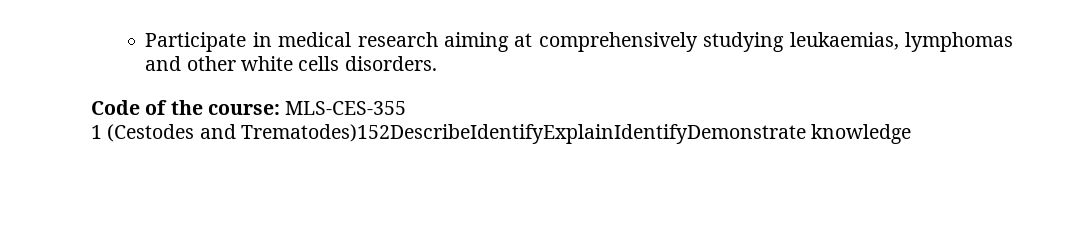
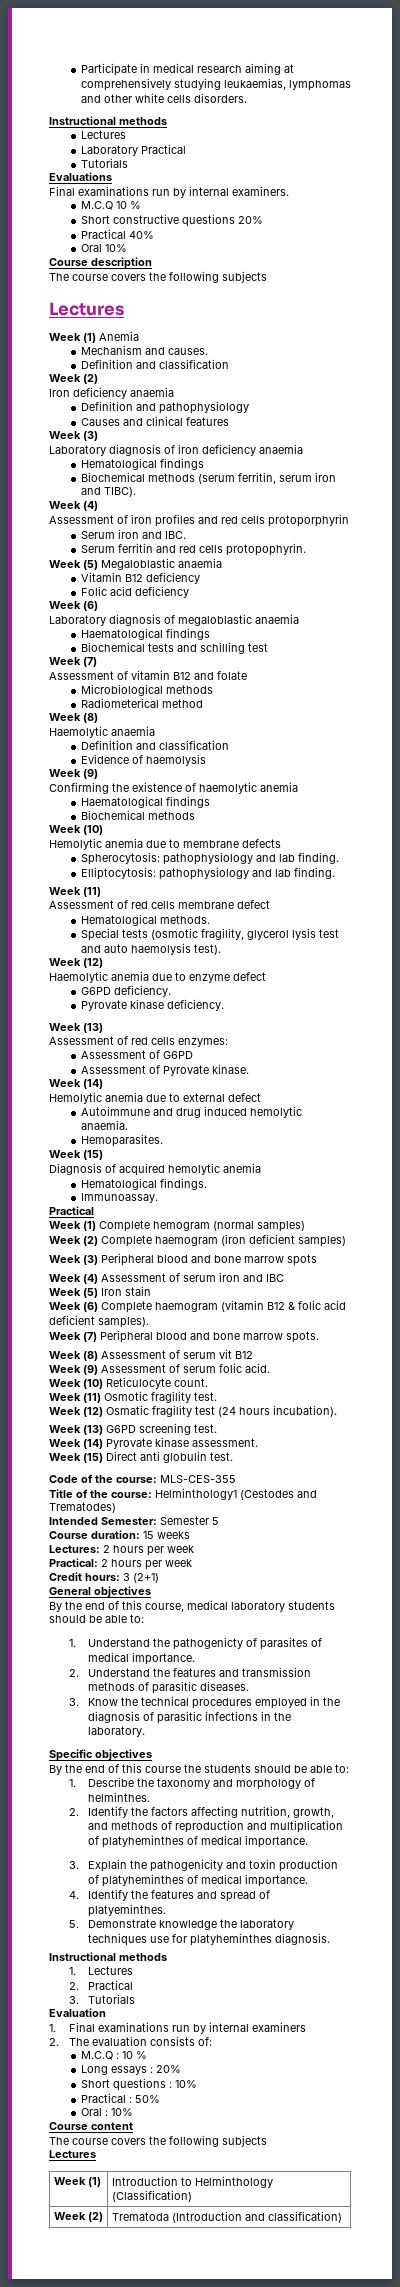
(437, 63) none -> [49,116,167,125] [80,130,126,139] [80,144,186,156] [80,158,128,168] [49,172,112,181] [49,186,289,198] [80,201,141,210] [80,214,263,227] [80,229,154,239] [80,244,127,252] [49,257,152,269] [49,271,267,283] [49,302,124,316] [49,331,139,343] [80,345,208,355] [80,359,229,369] [49,374,98,384] [49,387,174,399] [80,401,249,414] [80,416,229,426] [49,431,98,441] [49,444,303,456] [80,458,204,470] [80,472,336,484] [80,487,136,497] [49,501,98,511] [49,514,349,527] [80,529,186,539] [80,543,306,556] [49,558,222,570] [80,572,200,584] [80,586,189,598] [49,601,98,611] [49,614,299,626] [80,628,210,640] [80,642,268,654] [49,657,97,667] [49,670,247,680] [80,684,213,696] [80,698,203,708] [49,713,98,723] [49,726,155,738] [80,740,229,750] [80,754,206,766] [49,769,98,779] [49,782,298,794] [80,796,210,808] [80,810,195,820] [49,825,103,835] [49,838,281,850] [80,852,339,865] [80,867,335,880] [49,887,101,897] [49,900,270,909] [80,914,210,926] [80,928,339,941] [80,943,221,955] [49,958,103,968] [49,971,266,983] [80,985,171,997] [80,999,224,1011] [49,1023,103,1033] [49,1036,228,1047] [80,1050,193,1059] [80,1064,249,1076] [49,1079,103,1089] [49,1092,261,1104] [80,1106,302,1118] [80,1120,128,1130] [80,1134,163,1147] [49,1150,103,1160] [49,1163,261,1176] [80,1178,207,1190] [80,1193,158,1203] [49,1206,94,1215] [49,1220,305,1232] [49,1234,346,1247] [49,1253,317,1266] [49,1272,284,1284] [49,1286,151,1298] [49,1300,346,1313] [49,1315,149,1328] [49,1330,319,1343] [49,1349,253,1361] [49,1363,270,1375] [49,1377,208,1389] [49,1391,217,1403] [49,1405,337,1417] [49,1423,217,1435] [49,1437,258,1449] [49,1451,233,1463] // Instructional methods // Lectures // Laboratory Practical // Tutorials // Evaluations // Final examinations run by internal examiners. // M.C.Q 10 % // Short constructive questions 20% // Practical 40% // Oral 10% // Course description // The course covers the following subjects // Lectures // Week (1) Anemia // Mechanism and causes. // Definition and classification // Week (2) // Iron deficiency anaemia // Definition and pathophysiology // Causes and clinical features // Week (3) // Laboratory diagnosis of iron deficiency anaemia // Hematological findings // Biochemical methods (serum ferritin, serum iron and TIBC). // Week (4) // Assessment of iron profiles and red cells protoporphyrin // Serum iron and IBC. // Serum ferritin and red cells protopophyrin. // Week (5) Megaloblastic anaemia // Vitamin B12 deficiency // Folic acid deficiency // Week (6) // Laboratory diagnosis of megaloblastic anaemia // Haematological findings // Biochemical tests and schilling test // Week (7) // Assessment of vitamin B12 and folate // Microbiological methods // Radiometerical method // Week (8) // Haemolytic anaemia // Definition and classification // Evidence of haemolysis // Week (9) // Confirming the existence of haemolytic anemia // Haematological findings // Biochemical methods // Week (10) // Hemolytic anemia due to membrane defects // Spherocytosis: pathophysiology and lab finding. // Elliptocytosis: pathophysiology and lab finding. // Week (11) // Assessment of red cells membrane defect // Hematological methods. // Special tests (osmotic fragility, glycerol lysis test and auto haemolysis test). // Week (12) // Haemolytic anemia due to enzyme defect // G6PD deficiency. // Pyrovate kinase deficiency. // Week (13) // Assessment of red cells enzymes: // Assessment of G6PD // Assessment of Pyrovate kinase. // Week (14) // Hemolytic anemia due to external defect // Autoimmune and drug induced hemolytic anaemia. // Hemoparasites. // Week (15) // Diagnosis of acquired hemolytic anemia // Hematological findings. // Immunoassay. // Practical // Week (1) Complete hemogram (normal samples) // Week (2) Complete haemogram (iron deficient samples) // Week (3) Peripheral blood and bone marrow spots // Week (4) Assessment of serum iron and IBC // Week (5) Iron stain // Week (6) Complete haemogram (vitamin B12 & folic acid deficient samples). // Week (7) Peripheral blood and bone marrow spots. // Week (8) Assessment of serum vit B12 // Week (9) Assessment of serum folic acid. // Week (10) Reticulocyte count. // Week (11) Osmotic fragility test. // Week (12) Osmatic fragility test (24 hours incubation). // Week (13) G6PD screening test. // Week (14) Pyrovate kinase assessment. // Week (15) Direct anti globulin test.
[91,124,912,144] 1 (Cestodes and Trematodes)152DescribeIdentifyExplainIdentifyDemonstrate knowledge -> [49,1488,317,1500] [49,1502,116,1513] [49,1516,219,1525] [49,1530,190,1539] [49,1545,194,1556] [49,1558,192,1570] [49,1572,159,1583] [49,1586,151,1598] [49,1600,335,1612] [49,1614,144,1623] [68,1637,323,1650] [88,1652,196,1665] [68,1667,312,1677] [88,1681,250,1694] [68,1696,341,1709] [88,1711,292,1724] [88,1726,146,1737] [49,1749,152,1761] [49,1763,349,1775] [68,1777,316,1790] [88,1792,151,1802] [68,1806,335,1818] [88,1820,344,1833] [88,1835,309,1848] [68,1859,339,1872] [88,1874,309,1887] [68,1889,271,1902] [88,1904,167,1917] [68,1919,295,1930] [88,1933,331,1946] [49,1952,167,1961] [68,1966,134,1975] [68,1980,134,1990] [68,1994,136,2004] [49,2008,106,2017] [49,2022,306,2034] [49,2036,212,2046] [80,2051,147,2060] [80,2065,181,2075] [80,2078,197,2091] [80,2093,160,2103] [80,2108,133,2116] [49,2122,133,2130] [49,2135,267,2147] [49,2150,96,2158] [53,2177,101,2187] [111,2176,273,2188] [111,2190,192,2202] [53,2212,103,2222] [111,2211,342,2223] Title of the course: Helminthology1 (Cestodes and Trematodes) // Intended Semester: Semester 5 // Course duration: 15 weeks // Lectures: 2 hours per week // Practical: 2 hours per week // Credit hours: 3 (2+1) // General objectives // By the end of this course, medical laboratory students should be able to: // 1. Understand the pathogenicty of parasites of medical importance. // 2. Understand the features and transmission methods of parasitic diseases. // 3. Know the technical procedures employed in the diagnosis of parasitic infections in the laboratory. // Specific objectives // By the end of this course the students should be able to: // 1. Describe the taxonomy and morphology of helminthes. // 2. Identify the factors affecting nutrition, growth, and methods of reproduction and multiplication of platyheminthes of medical importance. // 3. Explain the pathogenicity and toxin production of platyheminthes of medical importance. // 4. Identify the features and spread of platyeminthes. // 5. Demonstrate knowledge the laboratory techniques use for platyheminthes diagnosis. // Instructional methods // 1. Lectures // 2. Practical // 3. Tutorials // Evaluation // 1. Final examinations run by internal examiners // 2. The evaluation consists of: // M.C.Q : 10 % // Long essays : 20% // Short questions : 10% // Practical : 50% // Oral : 10% // Course content // The course covers the following subjects // Lectures // Week (1) | Introduction to Helminthology (Classification) // Week (2) | Trematoda (Introduction and classification)

